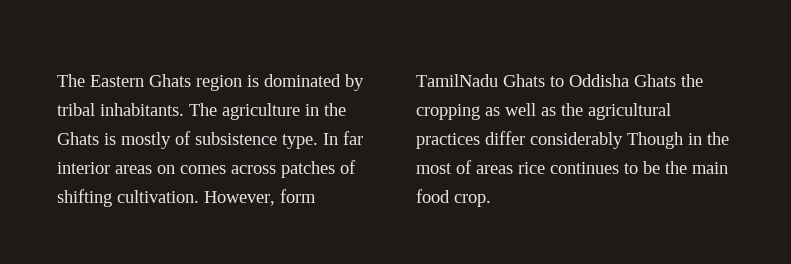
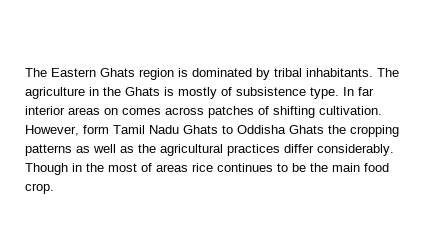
[416,74,498,87] TamilNadu -> [113,125,179,134] Tamil Nadu
(480, 112) none -> [25,144,72,156] patterns
[530,132,623,149] considerably -> [317,144,394,156] considerably.

